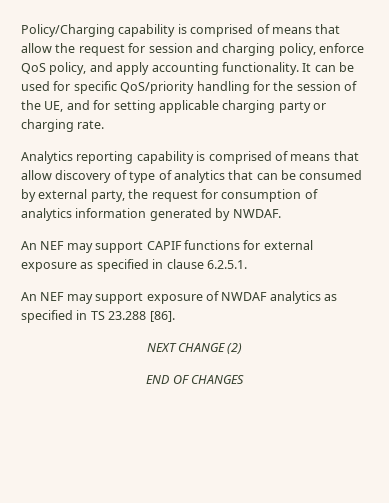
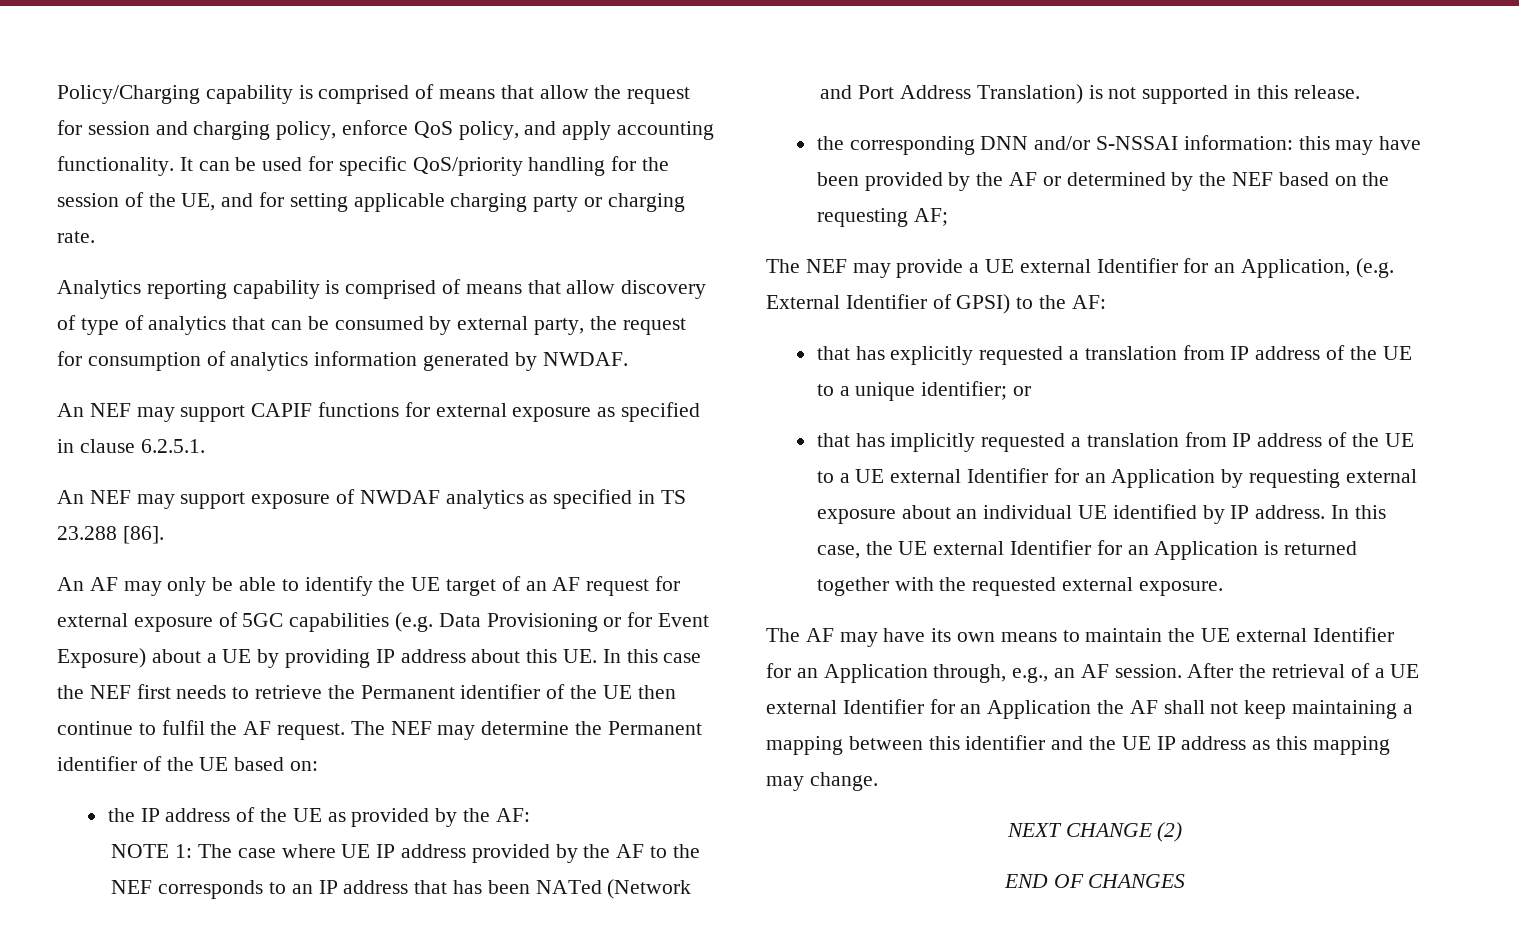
(175, 316) none -> [57,576,681,596] [57,612,710,632] [57,648,702,668] [57,684,676,699] [57,720,702,740] [57,756,319,771] [107,807,530,827] [111,844,700,863] [111,879,692,899] [820,84,1360,104] [816,135,1422,155] [816,172,1390,191] [816,208,948,227] [766,258,1394,278] [766,294,1106,314] [816,345,1412,365] [816,381,1032,401] [816,432,1414,452] [816,468,1417,488] [816,504,1386,524] [816,540,1358,560] [816,577,1223,596] [766,627,1394,647] [766,663,1420,683] [766,699,1413,719] [766,735,1390,755] [766,772,878,791] // An AF may only be able to identify the UE target of an AF request for external exposure of 5GC capabilities (e.g. Data Provisioning or for Event Exposure) about a UE by providing IP address about this UE. In this case the NEF first needs to retrieve the Permanent identifier of the UE then continue to fulfil the AF request. The NEF may determine the Permanent identifier of the UE based on: // the IP address of the UE as provided by the AF: // NOTE 1: The case where UE IP address provided by the AF to the NEF corresponds to an IP address that has been NATed (Network and Port Address Translation) is not supported in this release. // the corresponding DNN and/or S-NSSAI information: this may have been provided by the AF or determined by the NEF based on the requesting AF; // The NEF may provide a UE external Identifier for an Application, (e.g. External Identifier of GPSI) to the AF: // that has explicitly requested a translation from IP address of the UE to a unique identifier; or // that has implicitly requested a translation from IP address of the UE to a UE external Identifier for an Application by requesting external exposure about an individual UE identified by IP address. In this case, the UE external Identifier for an Application is returned together with the requested external exposure. // The AF may have its own means to maintain the UE external Identifier for an Application through, e.g., an AF session. After the retrieval of a UE external Identifier for an Application the AF shall not keep maintaining a mapping between this identifier and the UE IP address as this mapping may change.

